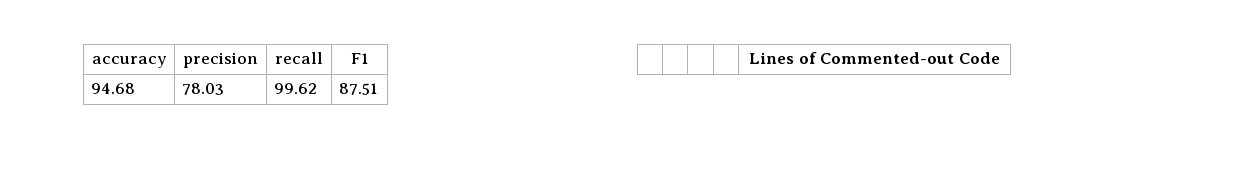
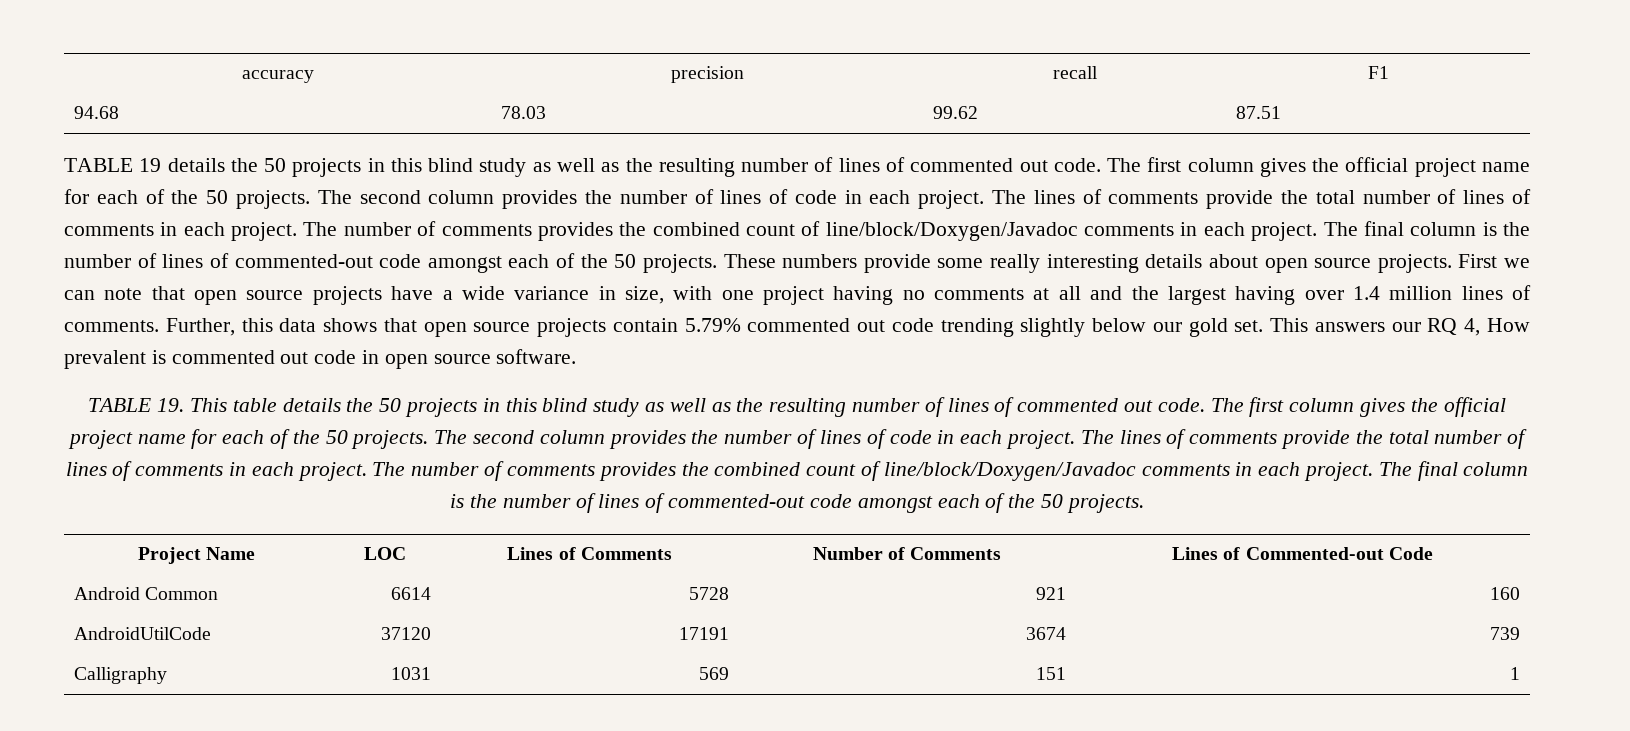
[749,52,1000,64] // | | | | Lines of Commented-out Code -> [64,157,1530,177] [64,189,1531,209] [64,221,1530,241] [64,253,1530,273] [64,285,1532,305] [64,318,1530,337] [64,349,577,369] [88,397,1506,417] [67,429,1528,449] [65,461,1529,481] [450,493,1144,513] [137,547,256,564] [363,547,406,560] [507,547,672,560] [812,547,1002,560] [1172,547,1433,560] [73,587,219,600] [391,587,432,600] [689,587,730,600] [1036,587,1067,600] [1490,587,1521,600] [73,627,211,640] [381,627,432,640] [679,627,730,640] [1026,627,1067,640] [1490,627,1521,640] [73,667,167,684] [391,667,432,680] [699,667,730,680] [1036,667,1067,680] [1510,667,1521,680] // TABLE 19 details the 50 projects in this blind study as well as the resulting number of lines of commented out code. The first column gives the official project name for each of the 50 projects. The second column provides the number of lines of code in each project. The lines of comments provide the total number of lines of comments in each project. The number of comments provides the combined count of line/block/Doxygen/Javadoc comments in each project. The final column is the number of lines of commented-out code amongst each of the 50 projects. These numbers provide some really interesting details about open source projects. First we can note that open source projects have a wide variance in size, with one project having no comments at all and the largest having over 1.4 million lines of comments. Further, this data shows that open source projects contain 5.79% commented out code trending slightly below our gold set. This answers our RQ 4, How prevalent is commented out code in open source software. // TABLE 19. This table details the 50 projects in this blind study as well as the resulting number of lines of commented out code. The first column gives the official project name for each of the 50 projects. The second column provides the number of lines of code in each project. The lines of comments provide the total number of lines of comments in each project. The number of comments provides the combined count of line/block/Doxygen/Javadoc comments in each project. The final column is the number of lines of commented-out code amongst each of the 50 projects. // Project Name | LOC | Lines of Comments | Number of Comments | Lines of Commented-out Code // Android Common | 6614 | 5728 | 921 | 160 // AndroidUtilCode | 37120 | 17191 | 3674 | 739 // Calligraphy | 1031 | 569 | 151 | 1

